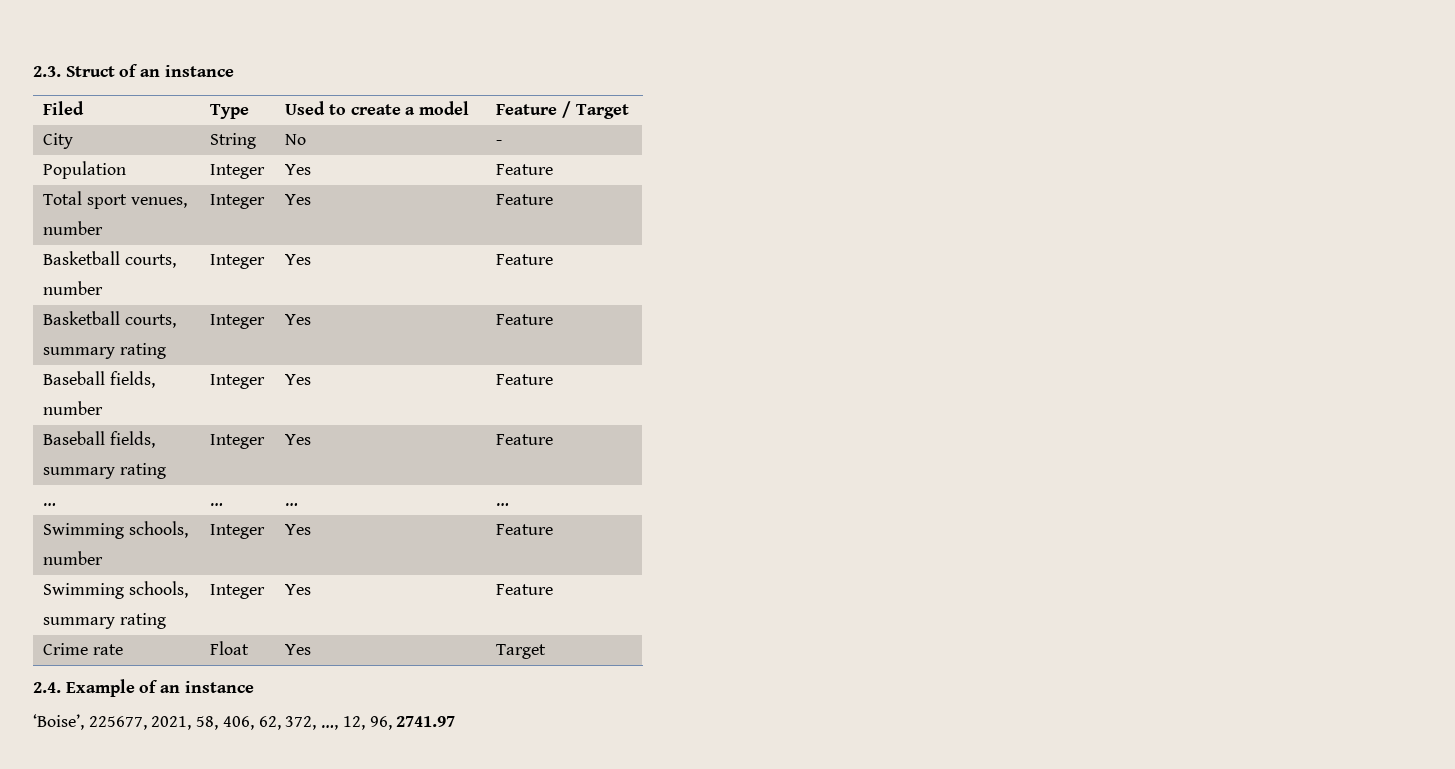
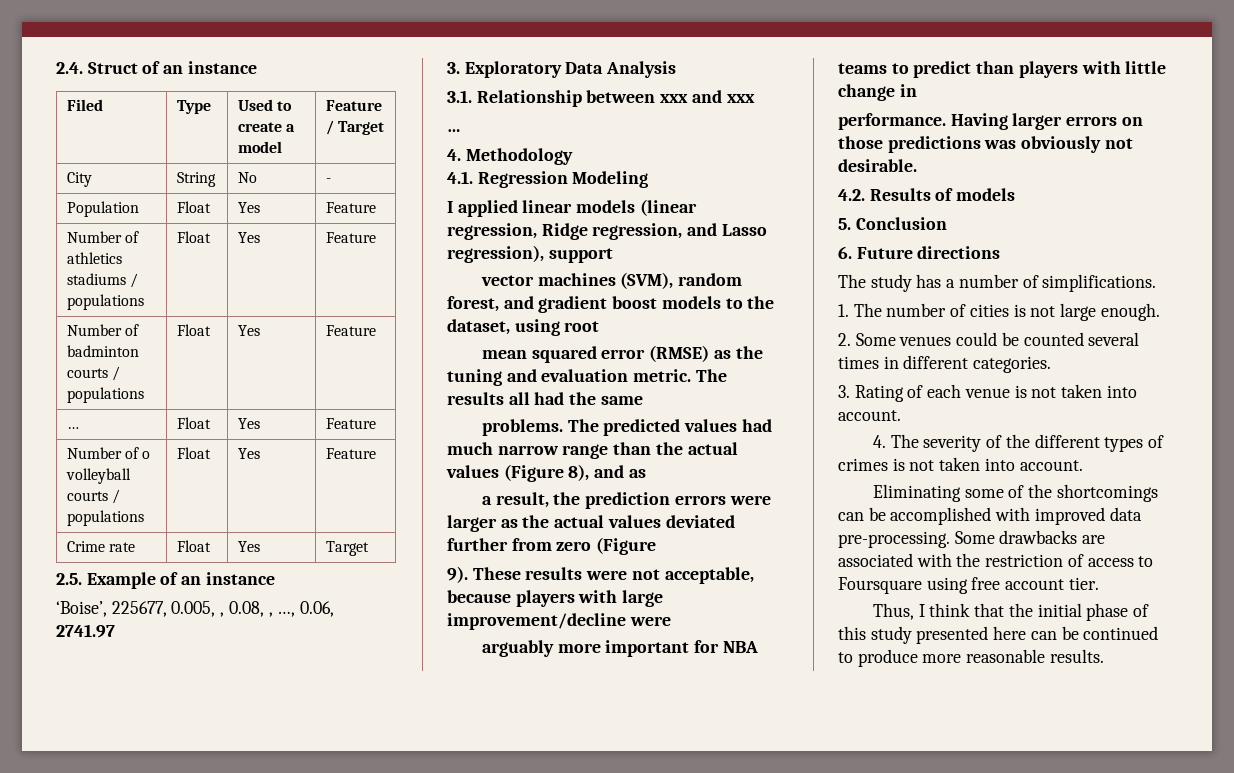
[33,66,61,77] 2.3. -> [56,62,83,74] 2.4.
[210,164,266,179] [285,164,312,175] [496,164,554,175] [43,191,187,209] [43,221,104,235] [210,194,266,209] [285,194,312,205] [496,194,554,205] [43,251,176,268] [43,281,104,295] [210,254,266,269] [285,254,312,265] [496,254,554,265] [43,311,176,328] [43,343,166,359] [210,314,266,329] [285,314,312,325] [496,314,554,325] [43,371,155,388] [43,401,104,415] [210,374,266,389] [285,374,312,385] [496,374,554,385] [43,431,155,448] [43,463,166,479] [210,434,266,449] [285,434,312,445] [496,434,554,445] [43,503,57,506] [210,503,224,506] [285,503,299,506] [496,503,510,506] [43,521,188,539] [43,551,104,565] [210,524,266,539] [285,524,312,535] [496,524,554,535] [43,581,188,599] [43,613,166,629] [210,584,266,599] Integer | Yes | Feature // Total sport venues, // number | Integer | Yes | Feature // Basketball courts, // number | Integer | Yes | Feature // Basketball courts, // summary rating | Integer | Yes | Feature // Baseball fields, // number | Integer | Yes | Feature // Baseball fields, // summary rating | Integer | Yes | Feature // … | … | … | … // Swimming schools, // number | Integer | Yes | Feature // Swimming schools, // summary rating | Integer -> [176,201,211,213] [237,202,260,213] [325,202,376,213] [66,231,140,243] [66,252,122,264] [66,273,139,288] [66,294,144,310] [176,231,211,243] [237,232,260,243] [325,232,376,243] [66,324,140,336] [66,345,139,357] [66,366,121,381] [66,387,144,403] [176,324,211,336] [237,325,260,336] [325,325,376,336] [66,427,79,429] [176,417,211,429] [237,418,260,429] [325,418,376,429] [66,447,151,459] [65,468,131,484] [66,489,121,504] [66,510,144,526] [176,447,211,459] Float | Yes | Feature // Number of athletics stadiums / populations | Float | Yes | Feature // Number of badminton courts / populations | Float | Yes | Feature // … | Float | Yes | Feature // Number of o volleyball courts / populations | Float
[33,682,61,693] 2.4. -> [56,573,82,585] 2.5.
[151,716,456,730] 2021, 58, 406, 62, 372, …, 12, 96, 2741.97 -> [171,601,335,617] [56,624,115,638] [447,61,677,78] [447,90,755,107] [447,129,461,132] [447,148,573,165] [447,171,649,188] [447,199,697,217] [447,223,767,240] [447,245,613,263] [480,272,743,289] [447,296,775,313] [447,319,600,336] [481,345,763,363] [447,369,727,386] [447,392,643,405] [481,419,772,436] [447,442,738,459] [446,464,646,482] [481,492,771,509] [447,515,735,532] [447,537,657,555] [447,566,754,584] [447,590,664,607] [447,613,671,630] [481,640,758,657] [838,61,1167,78] [838,84,917,101] [838,113,1143,130] [838,136,1133,153] [838,159,917,172] [838,188,1016,201] [838,217,947,230] [838,246,1001,259] [838,274,1157,292] [838,303,1160,321] [838,332,1140,346] [838,355,1052,373] [838,384,1137,402] [838,410,901,421] [872,434,1165,452] [838,457,1083,471] [872,484,1158,502] [838,507,1142,525] [838,530,1106,548] [838,553,1154,567] [838,577,1099,594] [872,603,1150,621] [838,626,1159,644] [838,649,1104,667] 0.005, , 0.08, , …, 0.06, 2741.97 // 3. Exploratory Data Analysis // 3.1. Relationship between xxx and xxx // … // 4. Methodology // 4.1. Regression Modeling // I applied linear models (linear regression, Ridge regression, and Lasso regression), support // vector machines (SVM), random forest, and gradient boost models to the dataset, using root // mean squared error (RMSE) as the tuning and evaluation metric. The results all had the same // problems. The predicted values had much narrow range than the actual values (Figure 8), and as // a result, the prediction errors were larger as the actual values deviated further from zero (Figure // 9). These results were not acceptable, because players with large improvement/decline were // arguably more important for NBA teams to predict than players with little change in // performance. Having larger errors on those predictions was obviously not desirable. // 4.2. Results of models // 5. Conclusion // 6. Future directions // The study has a number of simplifications. // 1. The number of cities is not large enough. // 2. Some venues could be counted several times in different categories. // 3. Rating of each venue is not taken into account. // 4. The severity of the different types of crimes is not taken into account. // Eliminating some of the shortcomings can be accomplished with improved data pre-processing. Some drawbacks are associated with the restriction of access to Foursquare using free account tier. // Thus, I think that the initial phase of this study presented here can be continued to produce more reasonable results.

